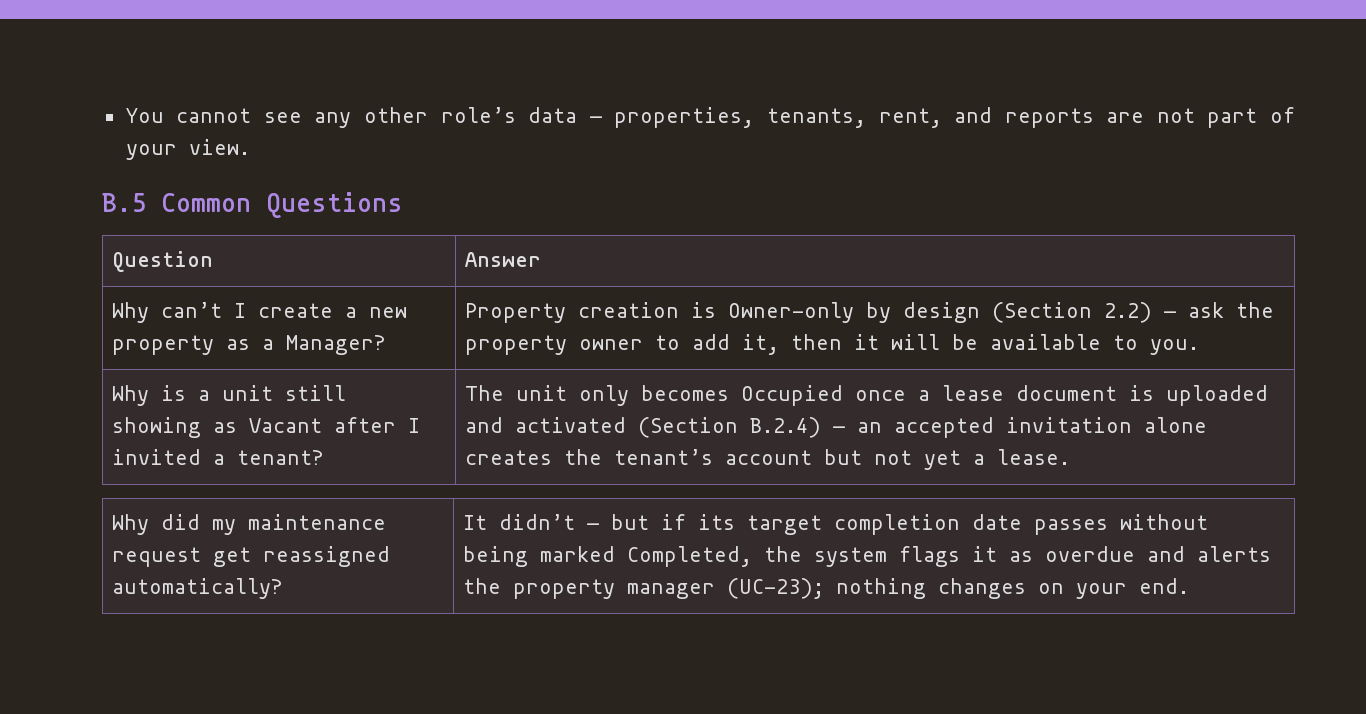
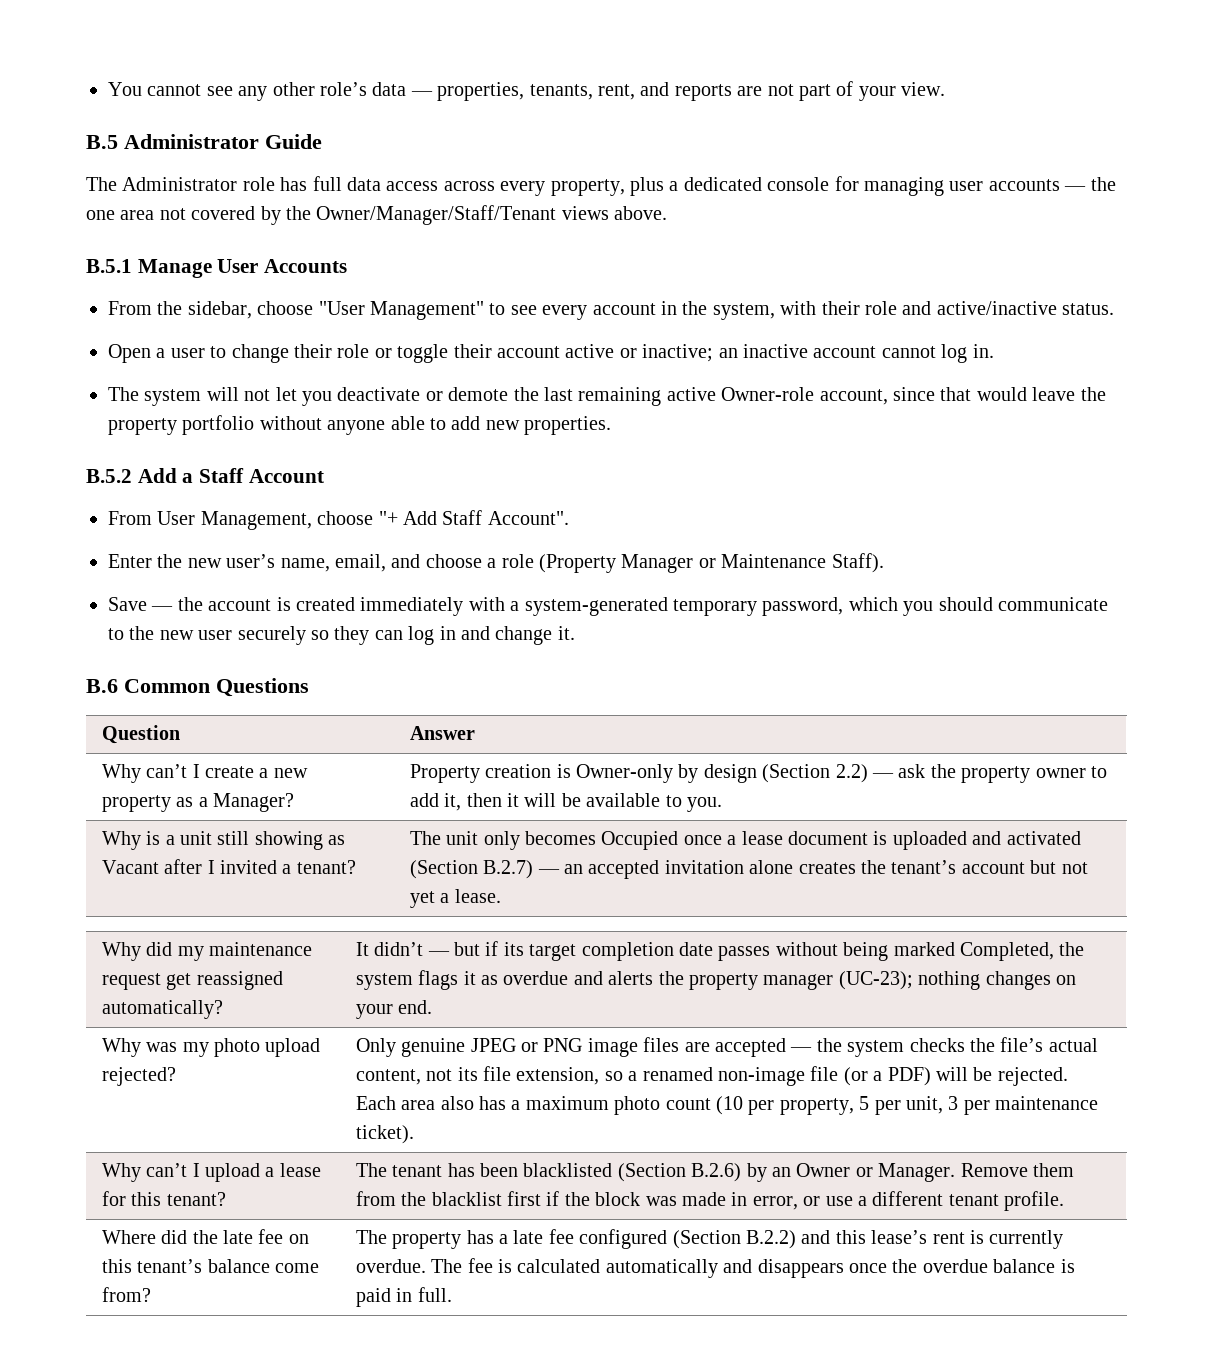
(146, 202) none -> [124,134,322,149] [86,176,1116,196] [86,205,668,225] [86,259,348,278] [108,301,1115,320] [108,344,994,363] [108,387,1106,406] [108,415,612,435] [86,468,324,483] [108,510,569,530] [108,553,884,573] [108,597,1108,616] [108,626,575,645] [86,679,118,693] Administrator Guide // The Administrator role has full data access across every property, plus a dedicated console for managing user accounts — the one area not covered by the Owner/Manager/Staff/Tenant views above. // B.5.1 Manage User Accounts // From the sidebar, choose "User Management" to see every account in the system, with their role and active/inactive status. // Open a user to change their role or toggle their account active or inactive; an inactive account cannot log in. // The system will not let you deactivate or demote the last remaining active Owner-role account, since that would leave the property portfolio without anyone able to add new properties. // B.5.2 Add a Staff Account // From User Management, choose "+ Add Staff Account". // Enter the new user’s name, email, and choose a role (Property Manager or Maintenance Staff). // Save — the account is created immediately with a system-generated temporary password, which you should communicate to the new user securely so they can log in and change it. // B.6
[750,417,822,438] B.2.4) -> [483,860,534,879] B.2.7)
(1190, 586) none -> [101,1038,321,1057] [101,1067,176,1086] [355,1037,1098,1057] [355,1066,1068,1086] [355,1096,1099,1115] [355,1125,414,1144] [101,1163,321,1182] [101,1191,226,1206] [355,1163,1074,1182] [355,1191,1065,1211] [101,1229,309,1244] [101,1259,319,1273] [101,1287,151,1302] [355,1229,1064,1249] [355,1258,1075,1278] [355,1287,452,1307] // Why was my photo upload rejected? | Only genuine JPEG or PNG image files are accepted — the system checks the file’s actual content, not its file extension, so a renamed non-image file (or a PDF) will be rejected. Each area also has a maximum photo count (10 per property, 5 per unit, 3 per maintenance ticket). // Why can’t I upload a lease for this tenant? | The tenant has been blacklisted (Section B.2.6) by an Owner or Manager. Remove them from the blacklist first if the block was made in error, or use a different tenant profile. // Where did the late fee on this tenant’s balance come from? | The property has a late fee configured (Section B.2.2) and this lease’s rent is currently overdue. The fee is calculated automatically and disappears once the overdue balance is paid in full.

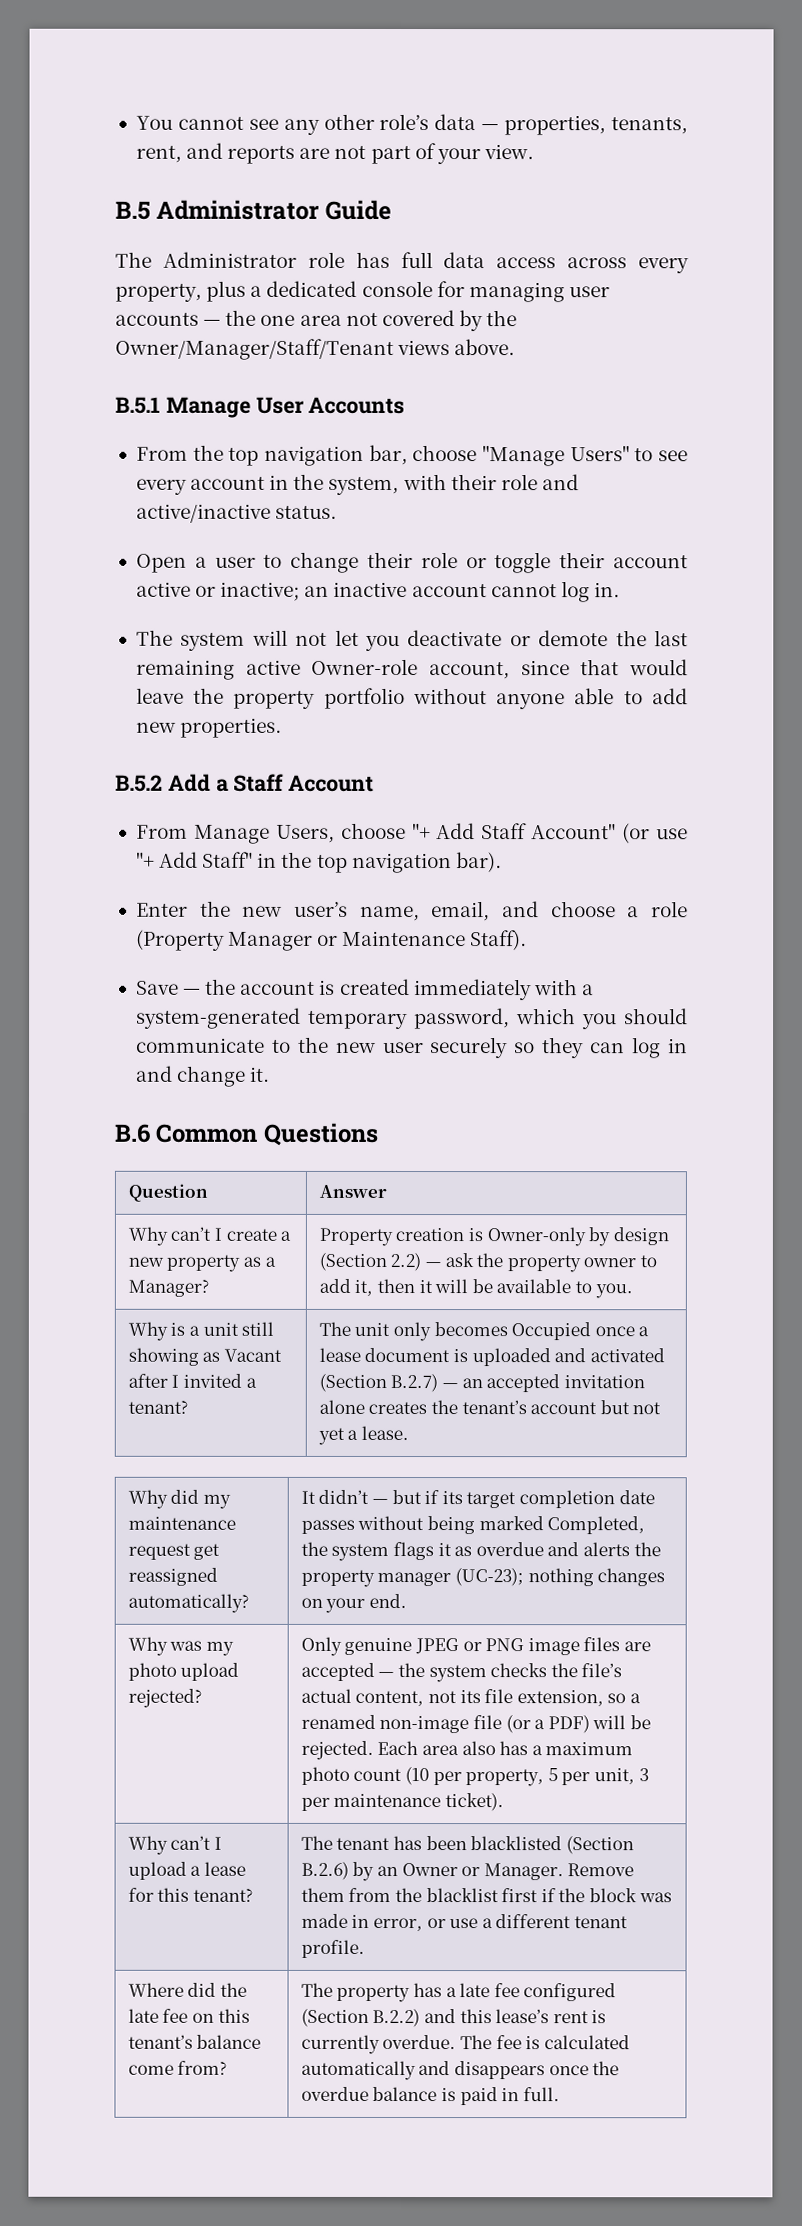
[187,301,484,320] sidebar, choose "User Management" -> [228,444,630,467] top navigation bar, choose "Manage Users"
[157,511,312,530] User Management, -> [193,824,335,844] Manage Users,
[487,511,569,525] Account". -> [531,823,689,844] [135,851,502,874] Account" (or use "+ Add Staff" in the top navigation bar).

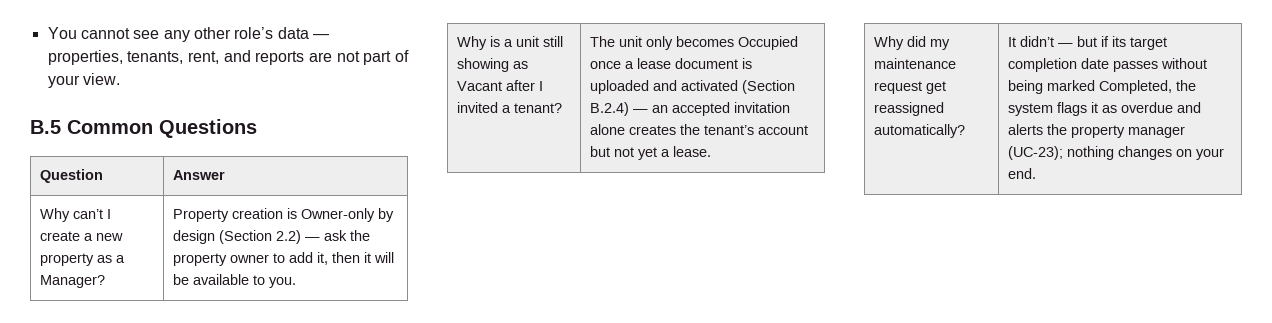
[156,199,392,220] [115,251,689,274] [115,280,610,303] [115,309,518,332] [115,338,516,360] [115,396,406,418] [135,444,689,467] [135,473,579,495] [135,503,338,523] [135,551,688,574] [135,581,620,603] [135,629,689,651] [135,658,688,680] [135,687,688,710] [135,717,283,738] [115,773,375,792] [135,822,689,844] [135,851,502,874] [135,900,689,922] [135,929,528,951] [135,978,594,1001] [135,1007,688,1030] [135,1036,688,1059] [135,1065,271,1087] [114,1123,150,1143] Administrator Guide // The Administrator role has full data access across every property, plus a dedicated console for managing user accounts — the one area not covered by the Owner/Manager/Staff/Tenant views above. // B.5.1 Manage User Accounts // From the top navigation bar, choose "Manage Users" to see every account in the system, with their role and active/inactive status. // Open a user to change their role or toggle their account active or inactive; an inactive account cannot log in. // The system will not let you deactivate or demote the last remaining active Owner-role account, since that would leave the property portfolio without anyone able to add new properties. // B.5.2 Add a Staff Account // From Manage Users, choose "+ Add Staff Account" (or use "+ Add Staff" in the top navigation bar). // Enter the new user’s name, email, and choose a role (Property Manager or Maintenance Staff). // Save — the account is created immediately with a system-generated temporary password, which you should communicate to the new user securely so they can log in and change it. // B.6 -> (61, 127) none
[390,1373,439,1393] B.2.7) -> [590,102,630,116] B.2.4)
[127,1636,235,1656] [127,1662,240,1681] [127,1688,202,1708] [300,1636,652,1656] [300,1662,623,1683] [300,1688,642,1707] [300,1714,652,1734] [300,1740,634,1760] [300,1766,649,1787] [300,1793,505,1812] [127,1835,223,1855] [127,1861,247,1880] [127,1887,254,1902] [300,1835,634,1855] [300,1861,635,1881] [300,1887,672,1903] [300,1913,629,1932] [300,1939,365,1958] [127,1982,248,1997] [127,2008,250,2023] [127,2034,262,2049] [127,2060,228,2075] [300,1982,617,2003] [300,2008,607,2028] [300,2034,630,2054] [300,2060,620,2081] [300,2086,560,2106] // Why was my photo upload rejected? | Only genuine JPEG or PNG image files are accepted — the system checks the file’s actual content, not its file extension, so a renamed non-image file (or a PDF) will be rejected. Each area also has a maximum photo count (10 per property, 5 per unit, 3 per maintenance ticket). // Why can’t I upload a lease for this tenant? | The tenant has been blacklisted (Section B.2.6) by an Owner or Manager. Remove them from the blacklist first if the block was made in error, or use a different tenant profile. // Where did the late fee on this tenant’s balance come from? | The property has a late fee configured (Section B.2.2) and this lease’s rent is currently overdue. The fee is calculated automatically and disappears once the overdue balance is paid in full. -> (1037, 173) none

